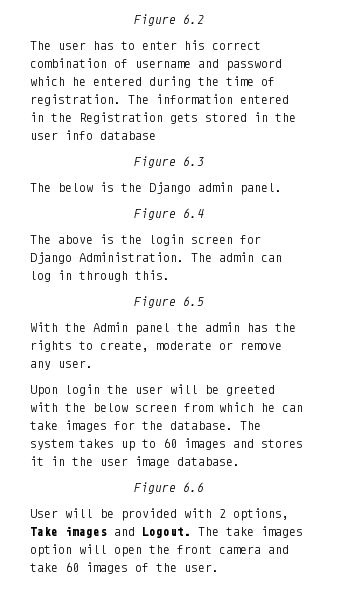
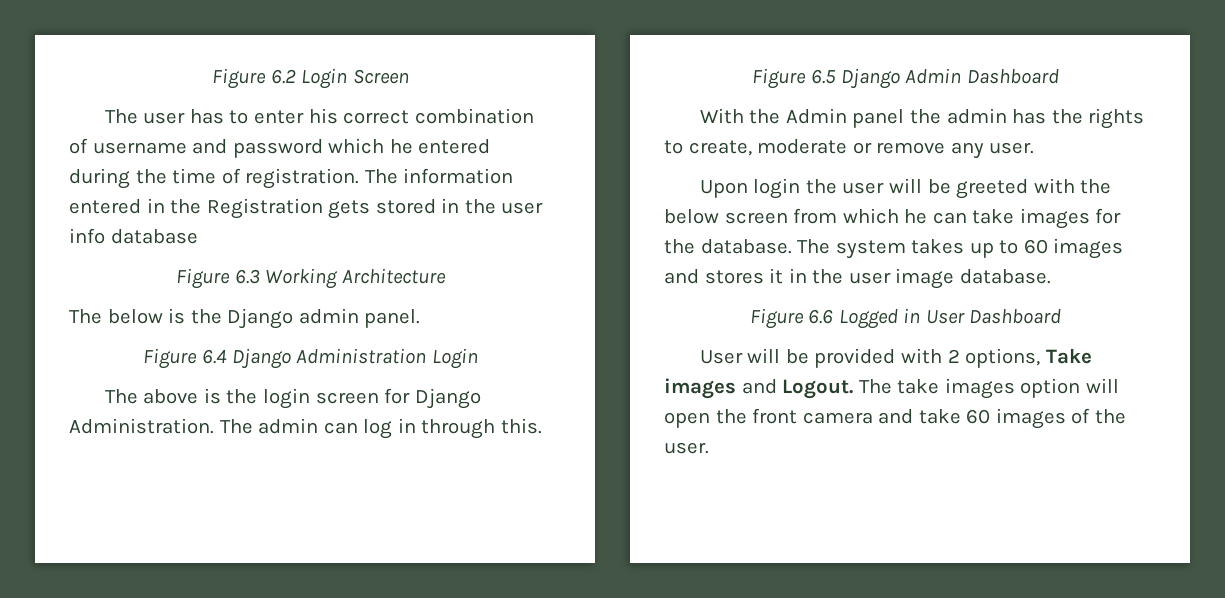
(204, 19) none -> [301,68,409,89] Login Screen
(204, 161) none -> [265,268,446,289] Working Architecture
(204, 213) none -> [231,348,478,369] Django Administration Login
(204, 301) none -> [840,68,1059,89] Django Admin Dashboard
(204, 487) none -> [838,308,1062,329] Logged in User Dashboard

